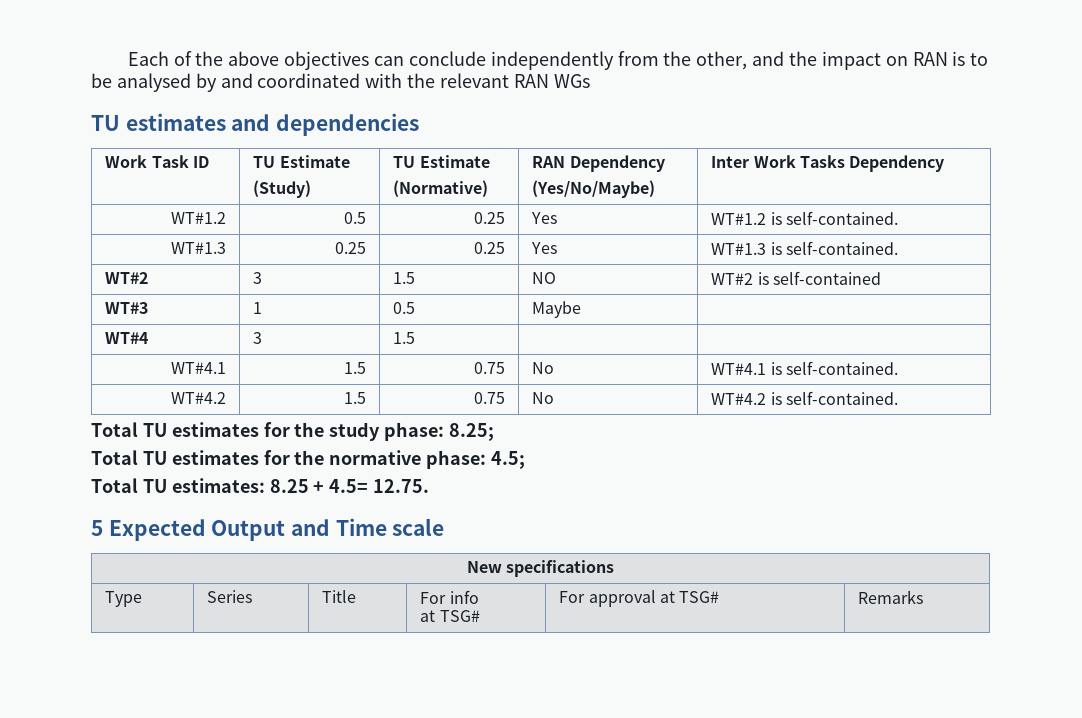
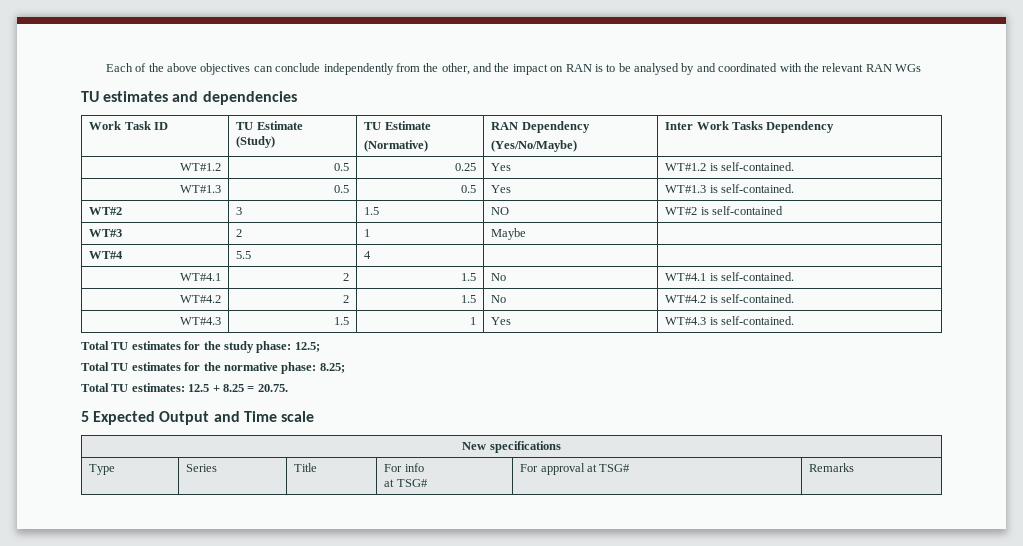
[334,242,366,254] [473,242,505,254] 0.25 | 0.25 -> [333,185,349,193] [460,185,476,193] 0.5 | 0.5
[253,302,263,314] [393,302,416,314] | 1 | 0.5 -> [236,229,243,237] [364,229,371,237] | 2 | 1
[253,332,263,344] [393,332,416,344] [170,362,226,374] [343,362,366,374] [473,362,505,374] 3 | 1.5 | | // WT#4.1 | 1.5 | 0.75 -> [236,251,252,259] [364,251,372,259] [179,273,221,281] [342,273,349,281] [460,273,476,281] 5.5 | 4 | | // WT#4.1 | 2 | 1.5
[343,392,366,404] [473,392,505,404] | 1.5 | 0.75 -> [342,295,349,303] [460,295,476,303] | 2 | 1.5
(898, 398) none -> [179,317,221,325] [333,317,349,325] [469,317,476,325] [491,317,512,325] [665,316,795,325] // WT#4.3 | 1.5 | 1 | Yes | WT#4.3 is self-contained.
[449,423,495,441] 8.25; -> [294,342,320,352] 12.5;
[491,451,526,469] 4.5; -> [319,363,345,373] 8.25;
[269,479,430,493] 8.25 + 4.5= 12.75. -> [188,384,288,392] 12.5 + 8.25 = 20.75.

